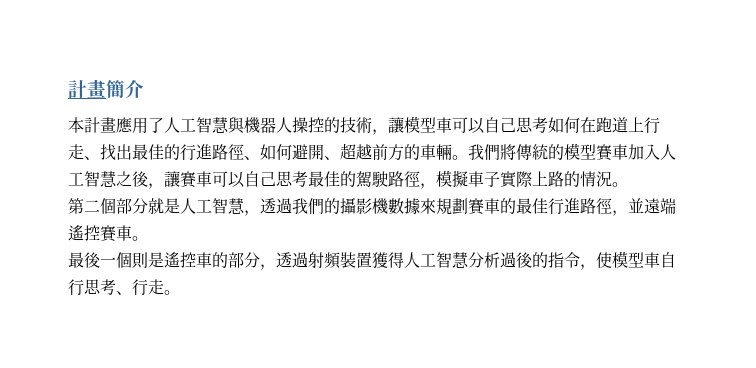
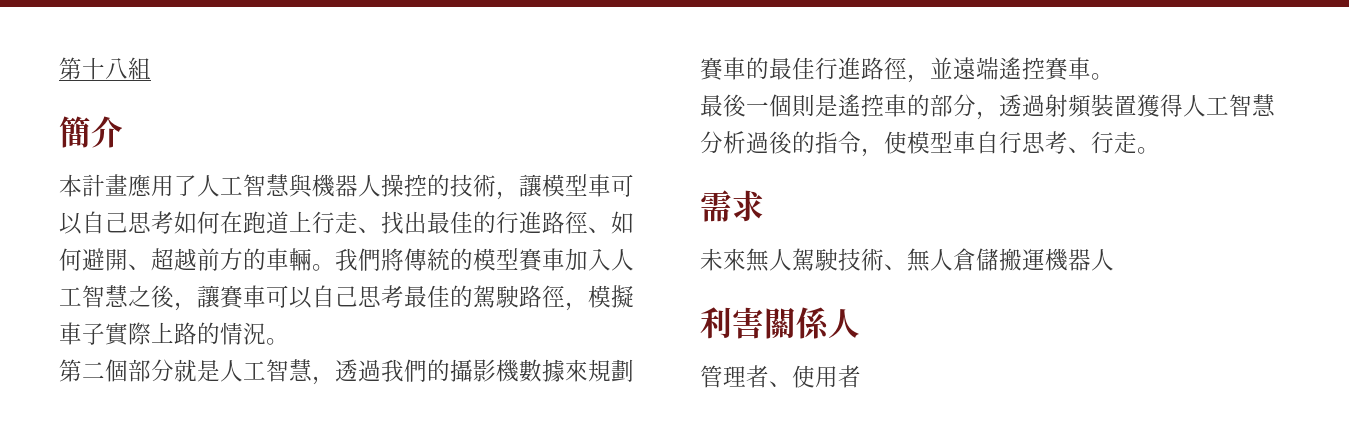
[68,79,106,98] 計畫 -> [59,57,151,80] 第十八組 //
(180, 292) none -> [700,190,764,222] [700,248,1114,272] [700,307,860,339] [700,365,861,388] // 需求 // 未來無人駕駛技術、無人倉儲搬運機器人 // 利害關係人 // 管理者、使用者

